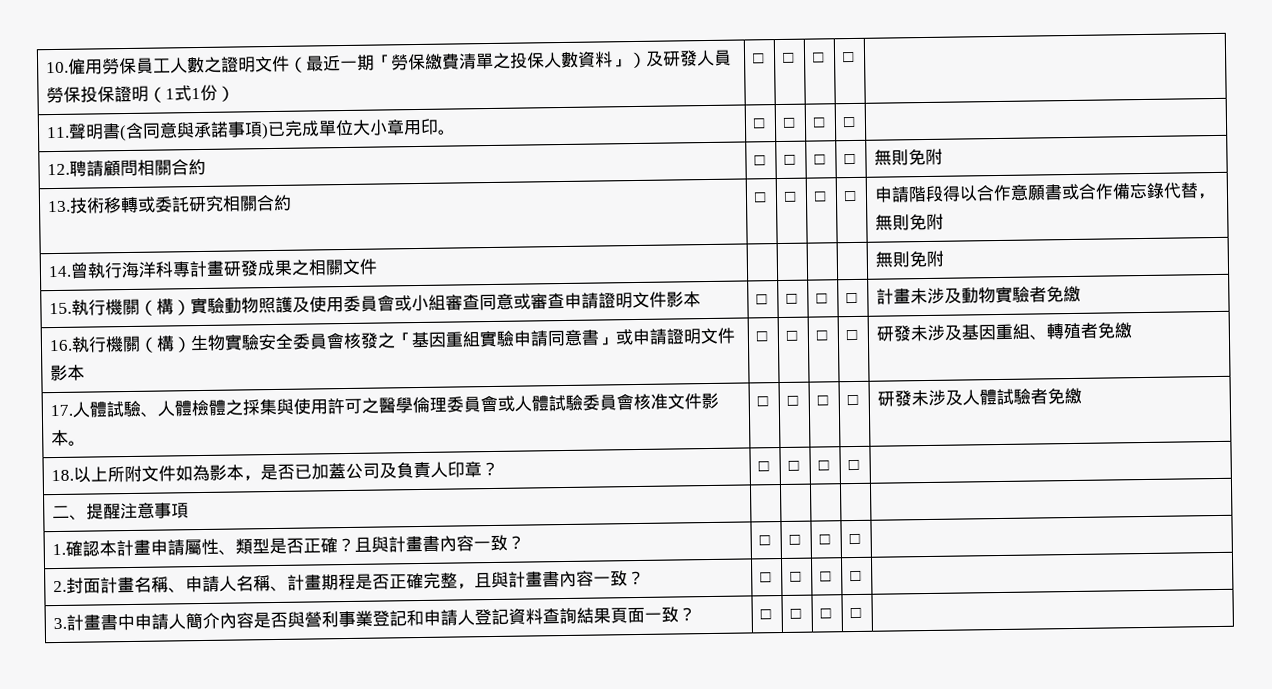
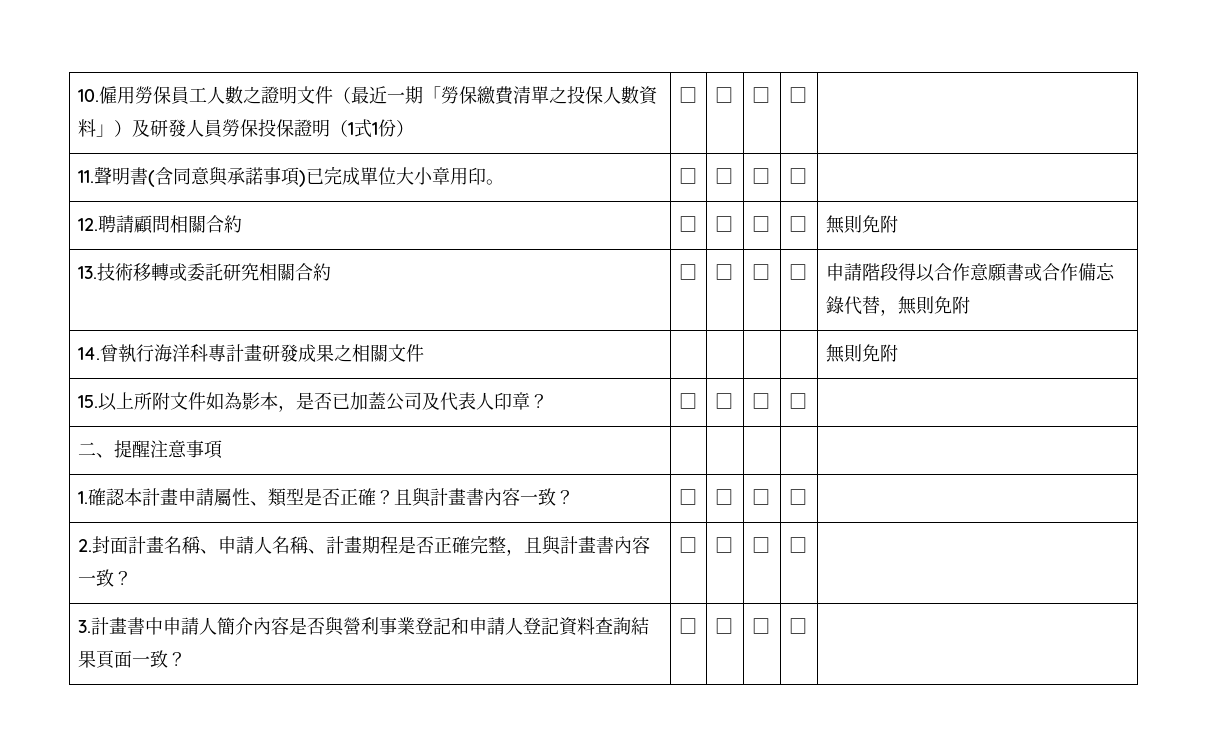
[71,291,702,316] [756,294,769,305] [786,293,799,304] [816,293,829,304] [846,292,859,304] [876,285,1082,305] [49,327,736,353] [50,364,86,382] [756,331,769,342] [786,330,799,341] [816,330,829,341] [846,329,859,341] [876,322,1133,342] [50,392,720,418] [51,429,87,447] [757,396,770,407] [787,395,800,406] [817,395,830,406] [847,394,860,406] [877,387,1083,407] [51,469,75,482] 執行機關（構）實驗動物照護及使用委員會或小組審查同意或審查申請證明文件影本 | □ | □ | □ | □ | 計畫未涉及動物實驗者免繳 // 16.執行機關（構）生物實驗安全委員會核發之「基因重組實驗申請同意書」或申請證明文件影本 | □ | □ | □ | □ | 研發未涉及基因重組、轉殖者免繳 // 17.人體試驗、人體檢體之採集與使用許可之醫學倫理委員會或人體試驗委員會核准文件影本。 | □ | □ | □ | □ | 研發未涉及人體試驗者免繳 // 18. -> (98, 401) none
[396,461,432,479] 負責 -> [439,392,476,411] 代表

